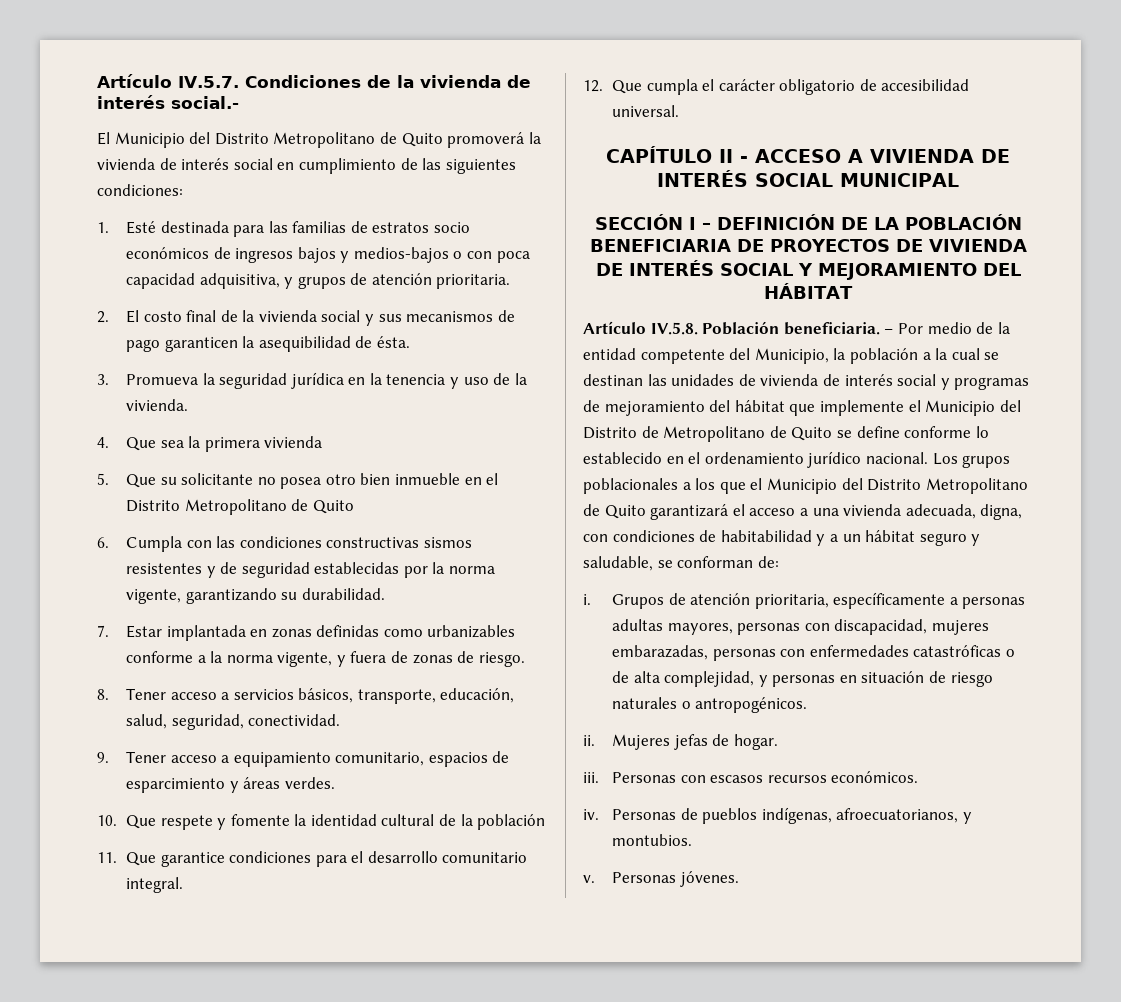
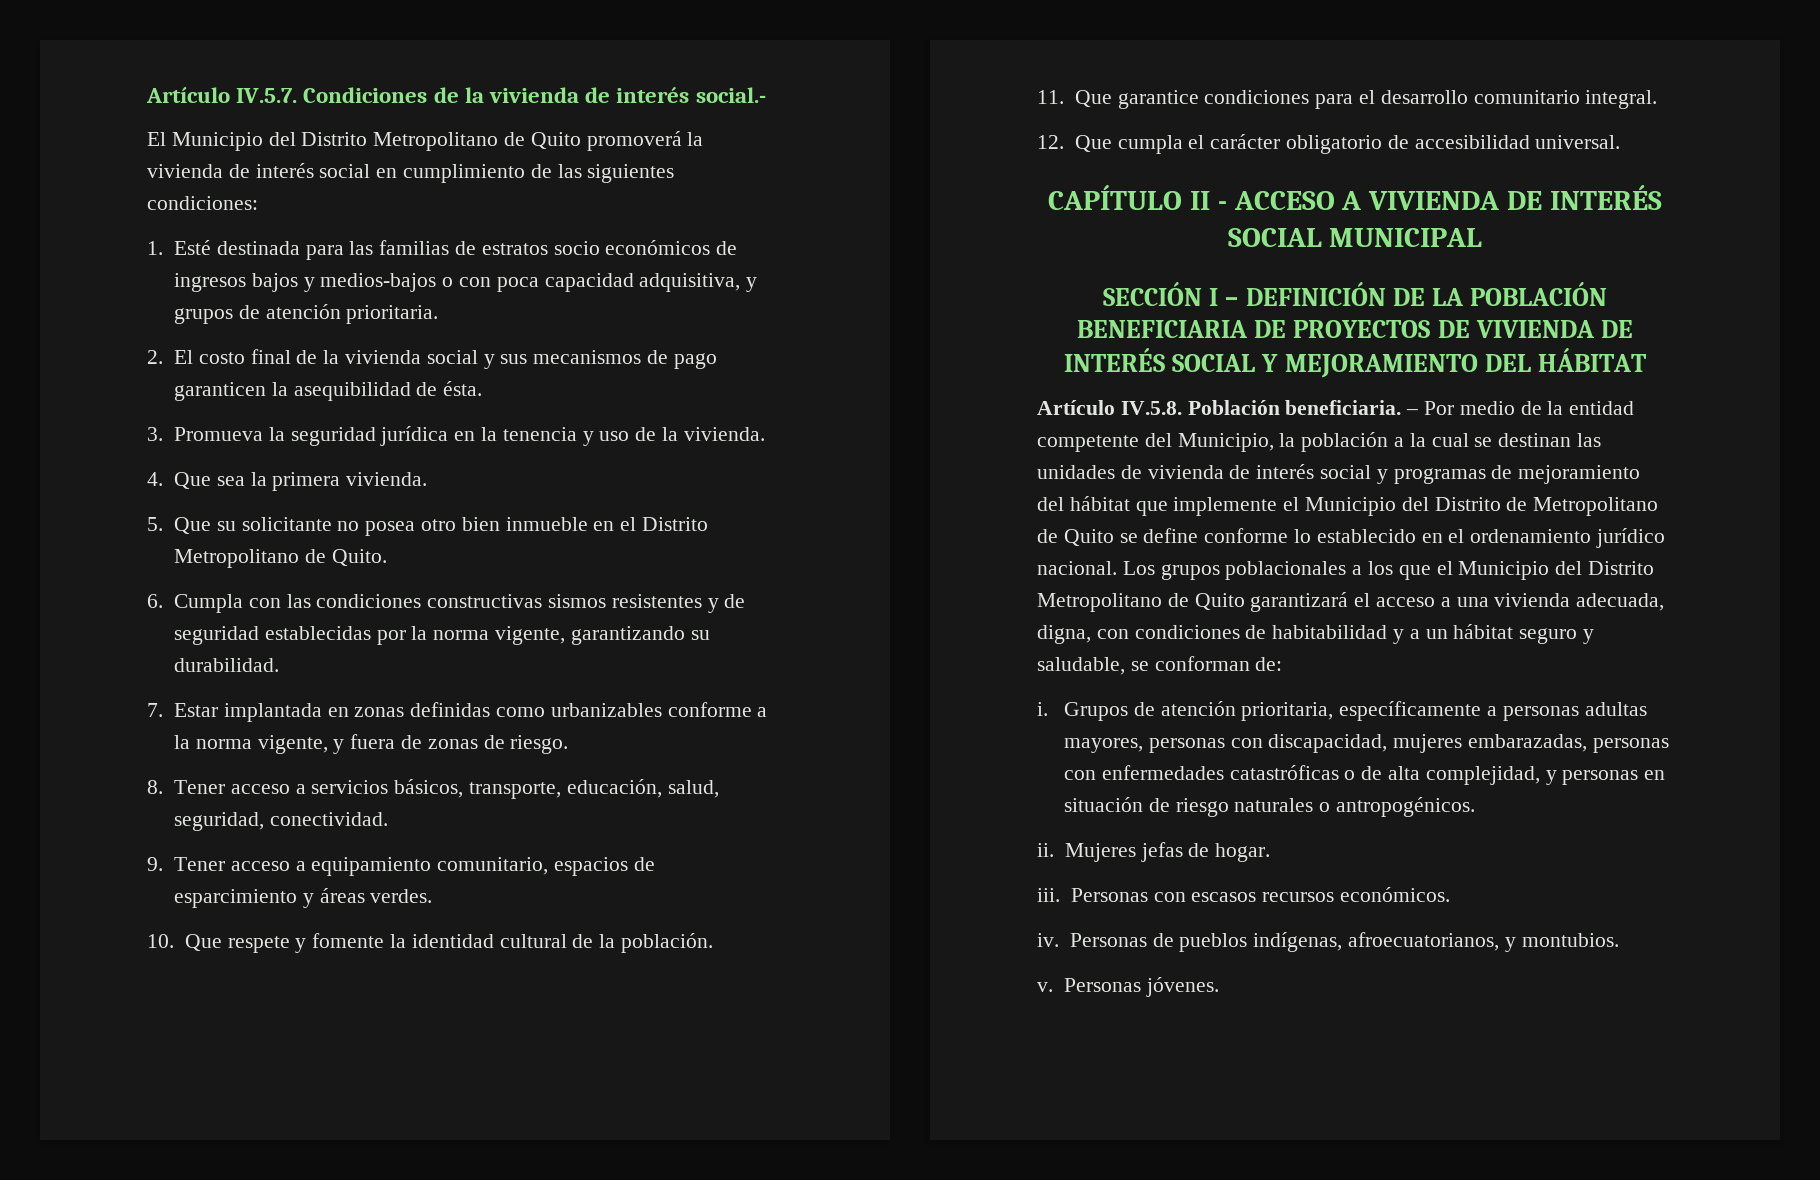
[264,436,323,448] vivienda -> [346,472,428,486] vivienda.
[312,500,354,514] Quito -> [331,549,387,566] Quito.
[477,814,546,830] población -> [620,933,713,953] población.

